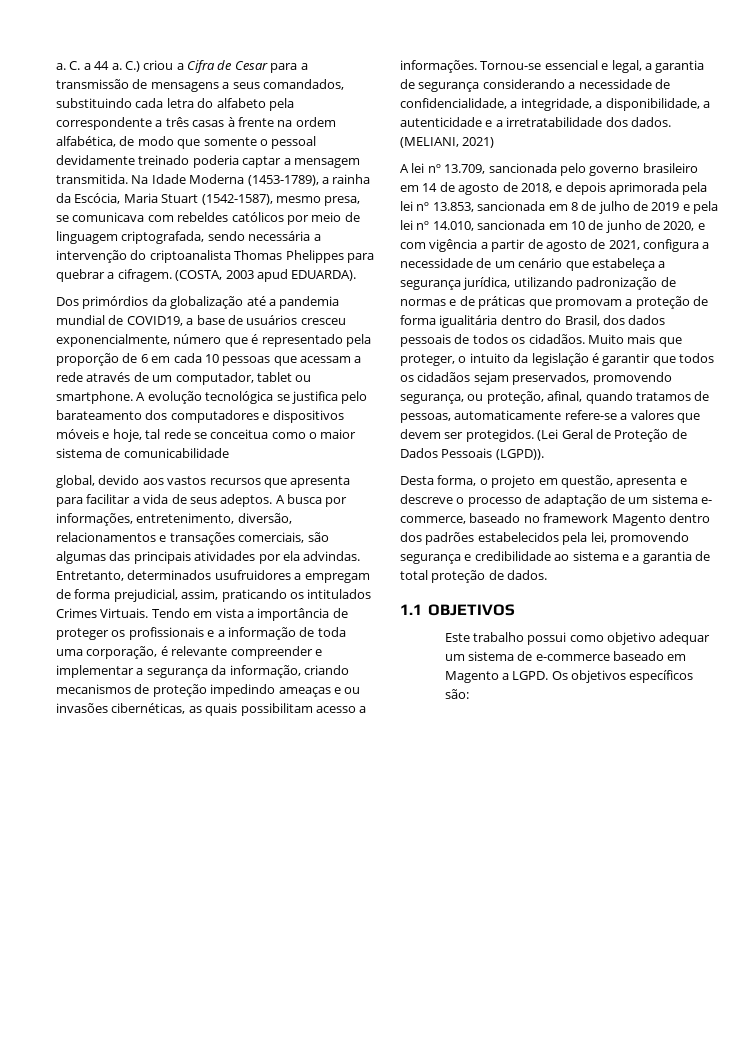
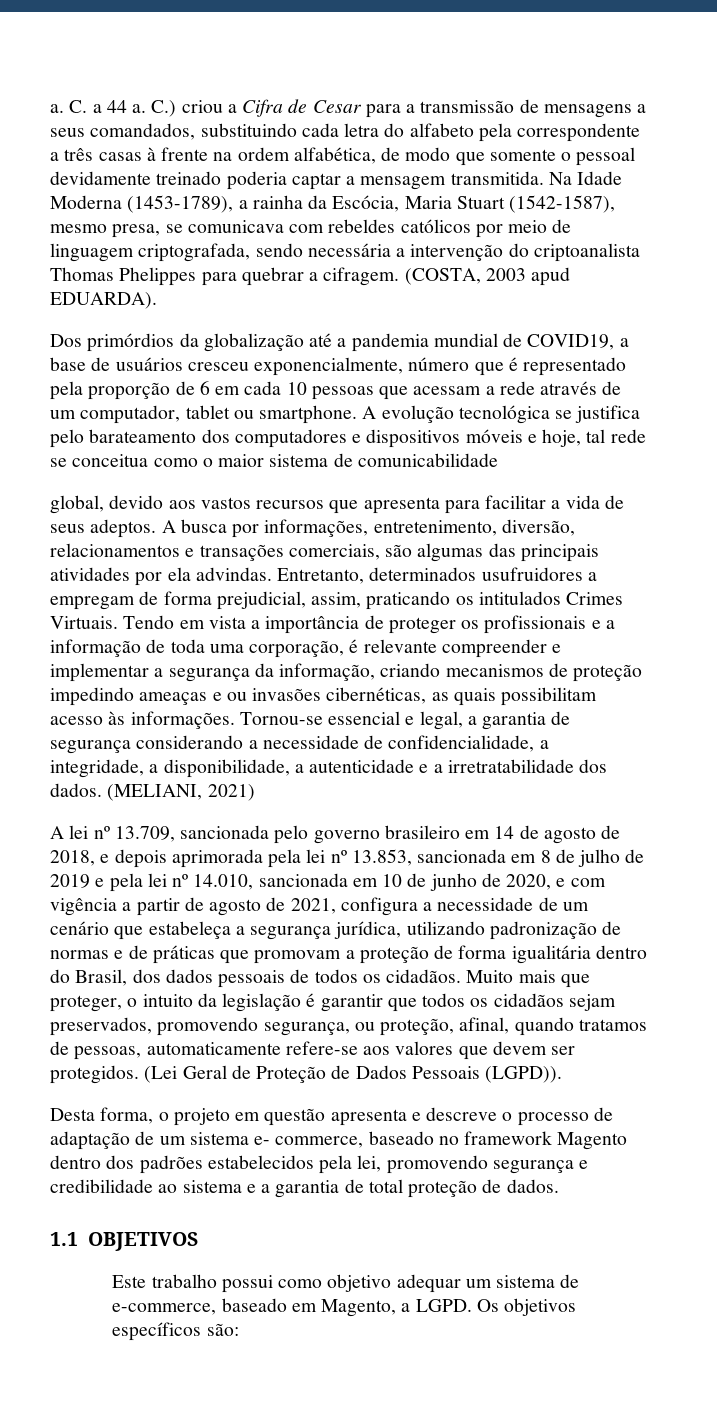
[359,706,367,713] a -> [108,711,126,725] às
[620,413,628,420] a -> [363,1046,391,1055] aos
[560,475,613,488] questão, -> [264,1108,326,1126] questão
[535,654,610,661] e-commerce -> [112,1303,217,1315] e-commerce,
[444,671,499,683] Magento -> [321,1299,397,1317] Magento,

